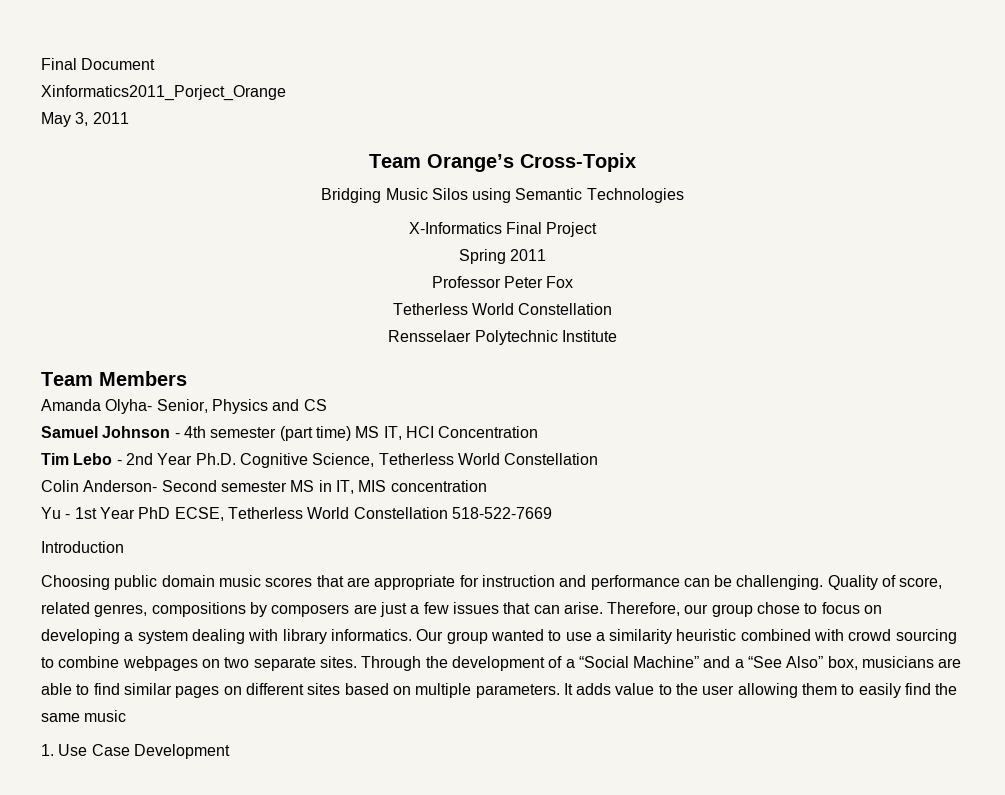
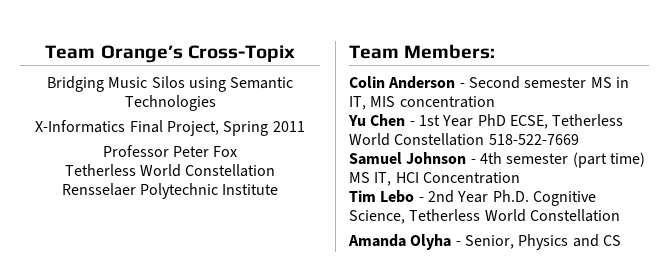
[41,58,156,70] [41,85,286,101] [41,112,129,127] Final Document // Xinformatics2011_Porject_Orange // May 3, 2011 // -> (45, 52) none
[546,222,598,237] Project // -> [167,121,219,136] Project,
[99,371,187,386] [41,399,327,414] Members // Amanda Olyha- Senior, Physics and CS -> [404,44,496,59] [349,76,629,89] [349,96,495,110] [348,114,624,129] [349,133,579,146] Members: // Colin Anderson - Second semester MS in IT, MIS concentration // Yu Chen - 1st Year PhD ECSE, Tetherless World Constellation 518-522-7669
[41,480,487,494] [41,507,552,521] [41,541,124,553] [41,575,943,590] [41,602,883,617] [41,629,957,644] [41,656,962,671] [41,683,958,698] [41,710,127,722] [41,744,230,759] Colin Anderson- Second semester MS in IT, MIS concentration // Yu - 1st Year PhD ECSE, Tetherless World Constellation 518-522-7669 // Introduction // Choosing public domain music scores that are appropriate for instruction and performance can be challenging. Quality of score, related genres, compositions by composers are just a few issues that can arise. Therefore, our group chose to focus on developing a system dealing with library informatics. Our group wanted to use a similarity heuristic combined with crowd sourcing to combine webpages on two separate sites. Through the development of a “Social Machine” and a “See Also” box, musicians are able to find similar pages on different sites based on multiple parameters. It adds value to the user allowing them to easily find the same music // 1. Use Case Development -> [348,234,621,250] Amanda Olyha - Senior, Physics and CS

